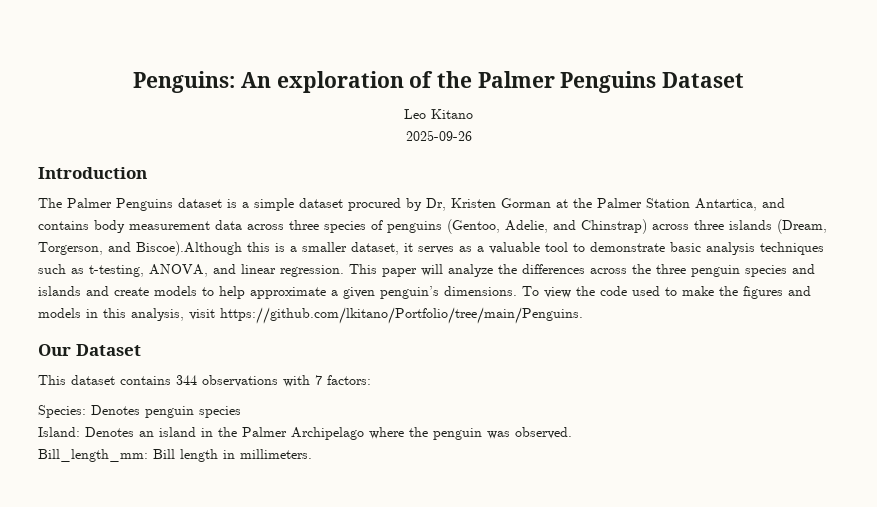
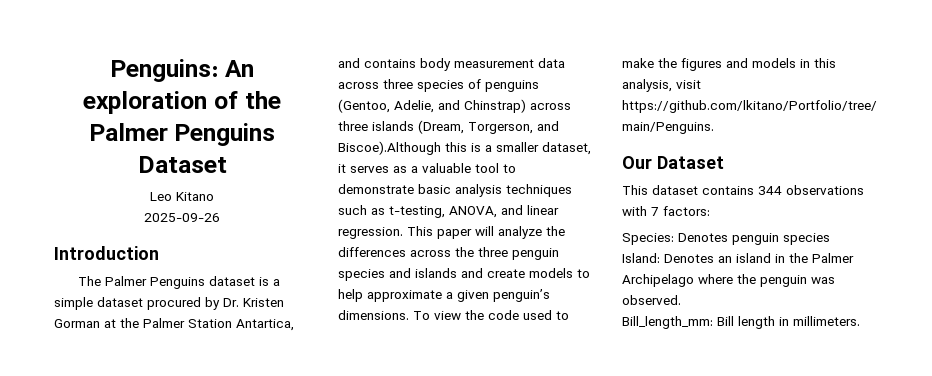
[426,198,446,211] Dr, -> [223,298,239,307] Dr.

